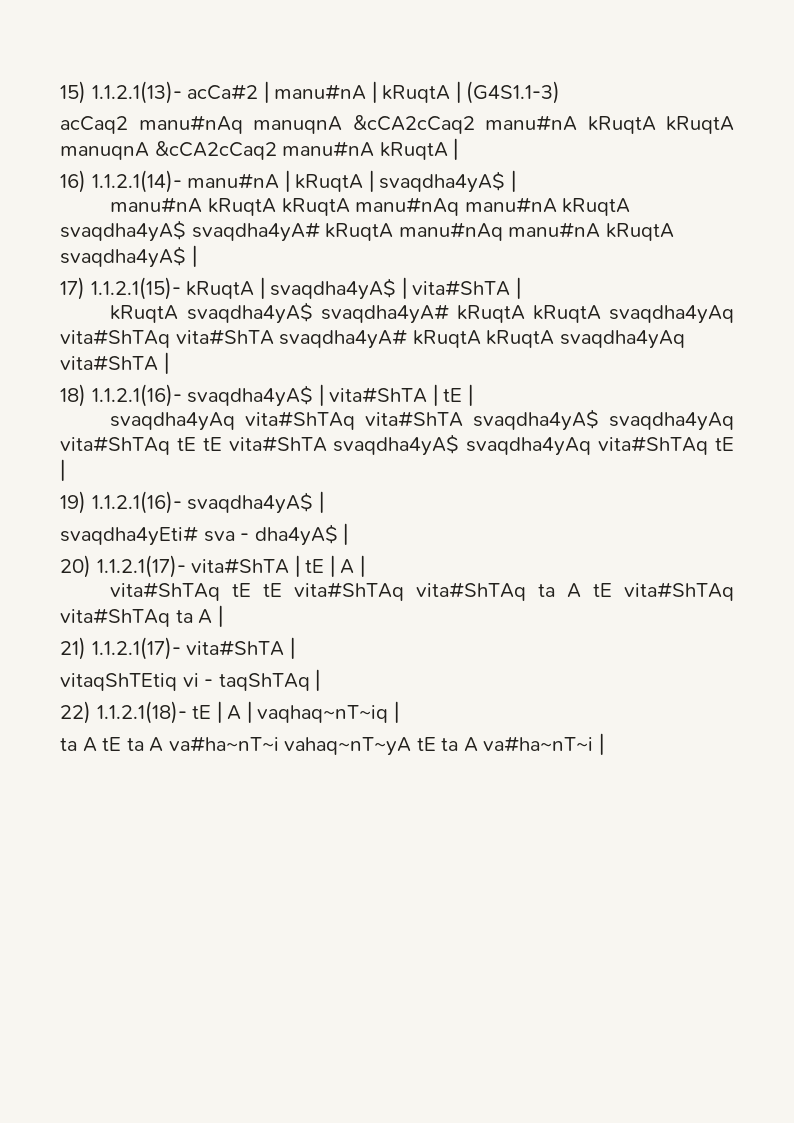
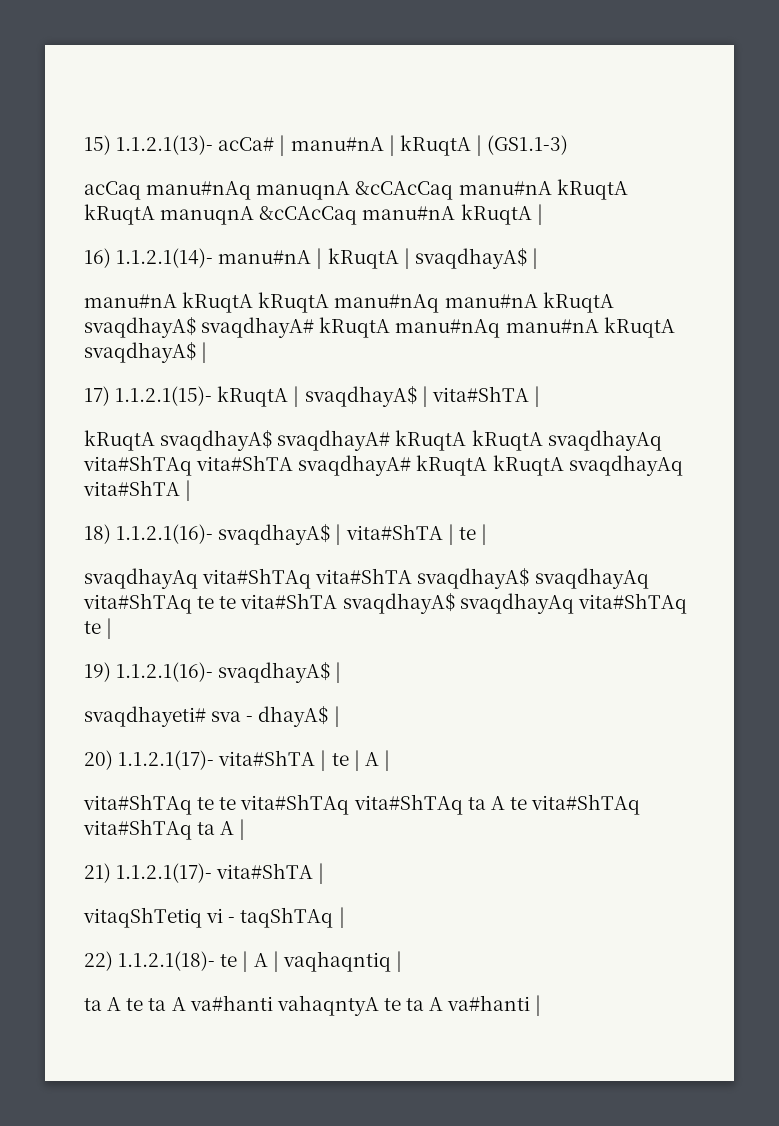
[187,84,259,100] acCa#2 -> [218,137,275,151] acCa#
[466,81,561,104] [60,116,128,134] (G4S1.1-3) // acCaq2 -> [487,135,569,155] [84,181,141,200] (GS1.1-3) // acCaq
[352,115,475,134] &cCA2cCaq2 -> [355,181,454,200] &cCAcCaq
[154,141,277,160] &cCA2cCaq2 -> [259,206,358,225] &cCAcCaq
[379,171,506,193] svaqdha4yA$ -> [414,248,527,269] svaqdhayA$
[60,220,674,242] [60,246,186,268] svaqdha4yA$ svaqdha4yA# kRuqtA manu#nAq manu#nA kRuqtA svaqdha4yA$ -> [84,317,675,338] [84,342,196,363] svaqdhayA$ svaqdhayA# kRuqtA manu#nAq manu#nA kRuqtA svaqdhayA$
[270,278,397,300] svaqdha4yA$ -> [304,386,417,407] svaqdhayA$
[186,302,734,324] [60,329,685,349] svaqdha4yA$ svaqdha4yA# kRuqtA kRuqtA svaqdha4yAq vita#ShTAq vita#ShTA svaqdha4yA# kRuqtA kRuqtA svaqdha4yAq -> [160,430,662,451] [83,455,683,476] svaqdhayA$ svaqdhayA# kRuqtA kRuqtA svaqdhayAq vita#ShTAq vita#ShTA svaqdhayA# kRuqtA kRuqtA svaqdhayAq
[187,384,473,407] [110,409,734,431] [60,434,734,456] svaqdha4yA$ | vita#ShTA | tE | // svaqdha4yAq vita#ShTAq vita#ShTA svaqdha4yA$ svaqdha4yAq vita#ShTAq tE tE vita#ShTA svaqdha4yA$ svaqdha4yAq vita#ShTAq tE -> [218,524,487,545] [84,568,649,589] [83,593,687,614] [84,621,101,634] svaqdhayA$ | vita#ShTA | te | // svaqdhayAq vita#ShTAq vita#ShTA svaqdhayA$ svaqdhayAq vita#ShTAq te te vita#ShTA svaqdhayA$ svaqdhayAq vita#ShTAq te
[187,491,324,514] [60,526,198,546] svaqdha4yA$ | // svaqdha4yEti# -> [218,662,342,683] [84,706,206,727] svaqdhayA$ | // svaqdhayeti#
[254,524,338,546] dha4yA$ -> [258,706,329,727] dhayA$
[305,559,325,573] tE -> [331,753,349,766] te
[232,582,613,601] tE tE vita#ShTAq vita#ShTAq ta A tE -> [197,794,527,815] te te vita#ShTAq vita#ShTAq ta A te
[60,673,177,691] vitaqShTEtiq -> [83,907,202,928] vitaqShTetiq
[192,701,389,723] tE | A | vaqhaq~nT~iq -> [220,951,391,972] te | A | vaqhaqntiq
[102,736,594,756] tE ta A va#ha~nT~i vahaq~nT~yA tE ta A va#ha~nT~i -> [126,995,531,1016] te ta A va#hanti vahaqntyA te ta A va#hanti

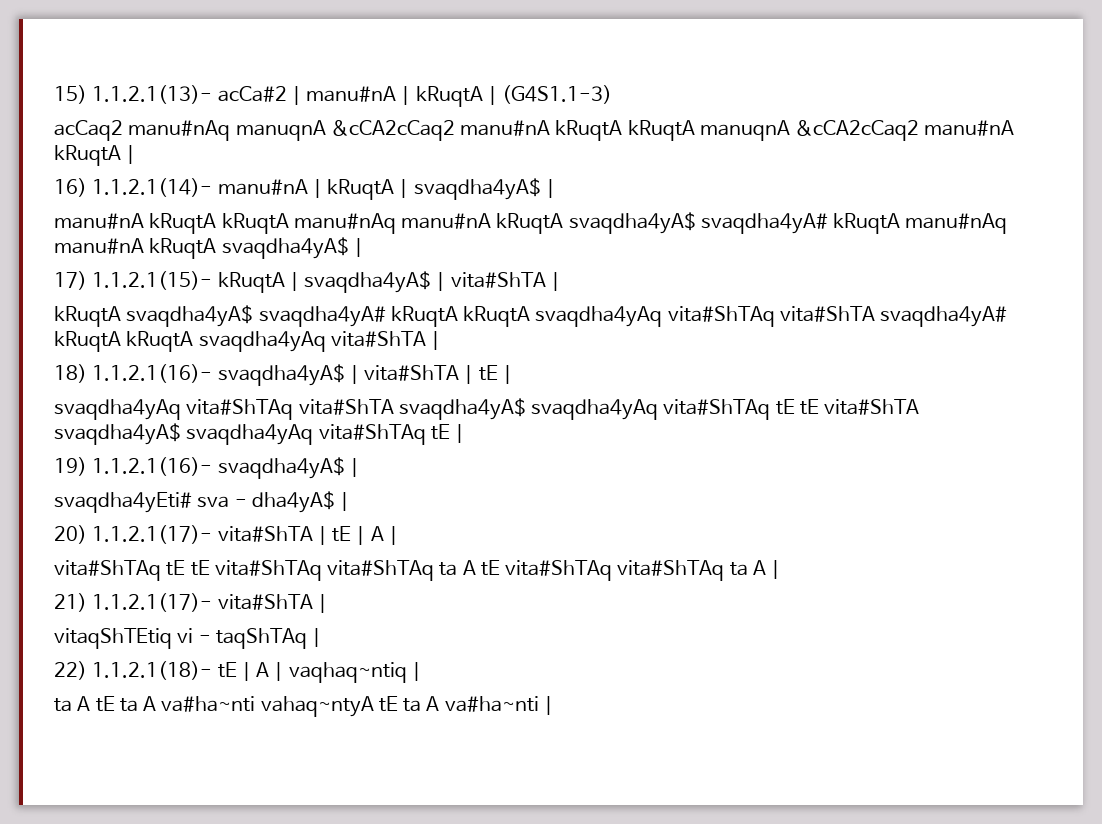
[218,137,275,151] acCa# -> [217,86,287,102] acCa#2
[487,135,569,155] [84,181,141,200] (GS1.1-3) // acCaq -> [502,85,613,104] [54,120,123,141] (G4S1.1-3) // acCaq2
[355,181,454,200] &cCAcCaq -> [330,120,455,141] &cCA2cCaq2
[259,206,358,225] &cCAcCaq -> [795,120,920,141] &cCA2cCaq2
[414,248,527,269] svaqdhayA$ -> [413,178,541,200] svaqdha4yA$
[84,317,675,338] [84,342,196,363] svaqdhayA$ svaqdhayA# kRuqtA manu#nAq manu#nA kRuqtA svaqdhayA$ -> [568,212,1008,234] [54,237,349,259] svaqdha4yA$ svaqdha4yA# kRuqtA manu#nAq manu#nA kRuqtA svaqdha4yA$
[304,386,417,407] svaqdhayA$ -> [304,271,432,293] svaqdha4yA$
[160,430,662,451] [83,455,683,476] svaqdhayA$ svaqdhayA# kRuqtA kRuqtA svaqdhayAq vita#ShTAq vita#ShTA svaqdhayA# kRuqtA kRuqtA svaqdhayAq -> [126,305,1008,327] [54,331,326,352] svaqdha4yA$ svaqdha4yA# kRuqtA kRuqtA svaqdha4yAq vita#ShTAq vita#ShTA svaqdha4yA# kRuqtA kRuqtA svaqdha4yAq
[218,524,487,545] [84,568,649,589] [83,593,687,614] [84,621,101,634] svaqdhayA$ | vita#ShTA | te | // svaqdhayAq vita#ShTAq vita#ShTA svaqdhayA$ svaqdhayAq vita#ShTAq te te vita#ShTA svaqdhayA$ svaqdhayAq vita#ShTAq te -> [217,364,512,386] [54,398,920,420] [54,423,450,445] svaqdha4yA$ | vita#ShTA | tE | // svaqdha4yAq vita#ShTAq vita#ShTA svaqdha4yA$ svaqdha4yAq vita#ShTAq tE tE vita#ShTA svaqdha4yA$ svaqdha4yAq vita#ShTAq tE
[218,662,342,683] [84,706,206,727] svaqdhayA$ | // svaqdhayeti# -> [217,457,359,479] [54,492,192,513] svaqdha4yA$ | // svaqdha4yEti#
[258,706,329,727] dhayA$ -> [251,491,335,513] dha4yA$
[331,753,349,766] te -> [332,526,352,542] tE
[197,794,527,815] te te vita#ShTAq vita#ShTAq ta A te -> [166,560,500,581] tE tE vita#ShTAq vita#ShTAq ta A tE
[83,907,202,928] vitaqShTetiq -> [54,628,172,649] vitaqShTEtiq
[220,951,391,972] te | A | vaqhaqntiq -> [217,662,407,683] tE | A | vaqhaq~ntiq
[126,995,531,1016] te ta A va#hanti vahaqntyA te ta A va#hanti -> [95,696,539,717] tE ta A va#ha~nti vahaq~ntyA tE ta A va#ha~nti

